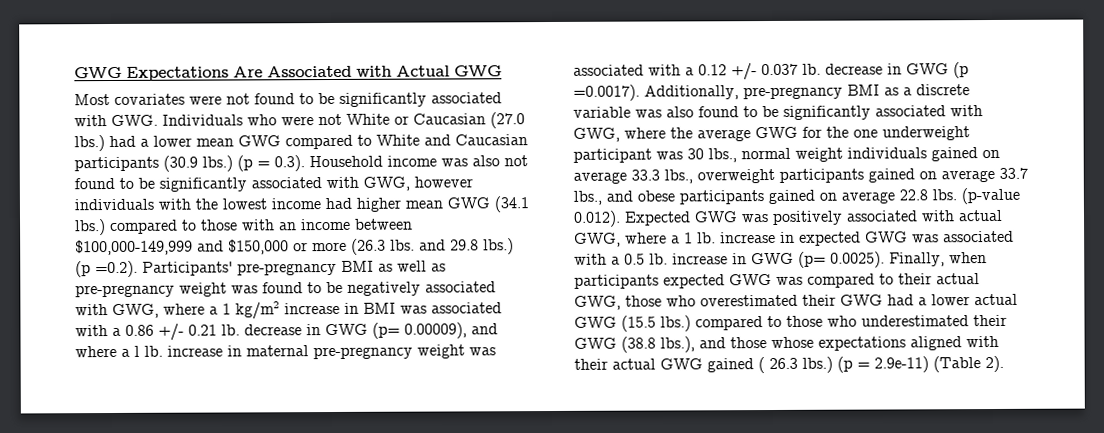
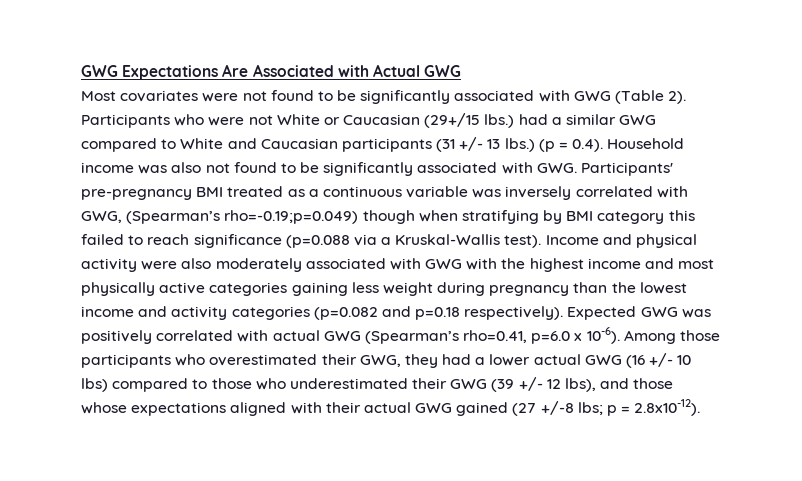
[111,114,243,126] GWG. Individuals -> [573,90,687,104] [81,114,170,128] GWG (Table 2). Participants
[490,112,525,129] (27.0 -> [424,113,481,128] (29+/15
[153,135,234,147] lower mean -> [566,114,617,125] similar
[163,155,305,172] (30.9 lbs.) (p = 0.3). -> [436,137,604,152] (31 +/- 13 lbs.) (p = 0.4).
[363,176,473,191] [74,196,529,213] [75,218,413,236] [75,238,514,256] [75,260,446,278] [75,281,496,298] [75,301,502,320] [75,322,498,341] [75,344,496,360] [573,62,969,81] [573,84,970,101] [573,105,983,120] [573,126,970,142] [573,147,1000,163] [573,167,1028,184] [573,187,1020,205] [573,210,621,227] GWG, however individuals with the lowest income had higher mean GWG (34.1 lbs.) compared to those with an income between $100,000-149,999 and $150,000 or more (26.3 lbs. and 29.8 lbs.) (p =0.2). Participants' pre-pregnancy BMI as well as pre-pregnancy weight was found to be negatively associated with GWG, where a 1 kg/m2 increase in BMI was associated with a 0.86 +/- 0.21 lb. decrease in GWG (p= 0.00009), and where a l lb. increase in maternal pre-pregnancy weight was associated with a 0.12 +/- 0.037 lb. decrease in GWG (p =0.0017). Additionally, pre-pregnancy BMI as a discrete variable was also found to be significantly associated with GWG, where the average GWG for the one underweight participant was 30 lbs., normal weight individuals gained on average 33.3 lbs., overweight participants gained on average 33.7 lbs., and obese participants gained on average 22.8 lbs. (p-value 0.012). -> [536,162,674,176] [81,186,688,200] [81,210,695,224] [81,234,698,248] [81,258,715,272] [81,282,687,296] [81,306,564,320] GWG. Participants' pre-pregnancy BMI treated as a continuous variable was inversely correlated with GWG, (Spearman’s rho=-0.19;p=0.049) though when stratifying by BMI category this failed to reach significance (p=0.088 via a Kruskal-Wallis test). Income and physical activity were also moderately associated with GWG with the highest income and most physically active categories gaining less weight during pregnancy than the lowest income and activity categories (p=0.082 and p=0.18 respectively).
[846,210,918,222] associated -> [156,330,234,341] correlated
[574,230,1014,247] [574,251,987,268] [574,273,980,289] [574,295,662,310] GWG, where a 1 lb. increase in expected GWG was associated with a 0.5 lb. increase in GWG (p= 0.0025). Finally, when participants expected GWG was compared to their actual GWG, those -> [323,327,721,344] [81,354,171,368] GWG (Spearman’s rho=0.41, p=6.0 x 10-6). Among those participants
[840,294,883,306] GWG -> [359,354,438,368] GWG, they
[621,315,691,332] (15.5 lbs.) -> [626,353,692,368] [81,378,108,392] (16 +/- 10 lbs)
[621,336,695,353] (38.8 lbs.), -> [491,377,597,392] (39 +/- 12 lbs),
[758,355,1004,374] ( 26.3 lbs.) (p = 2.9e-11) (Table 2). -> [512,399,701,416] (27 +/-8 lbs; p = 2.8x10-12).

